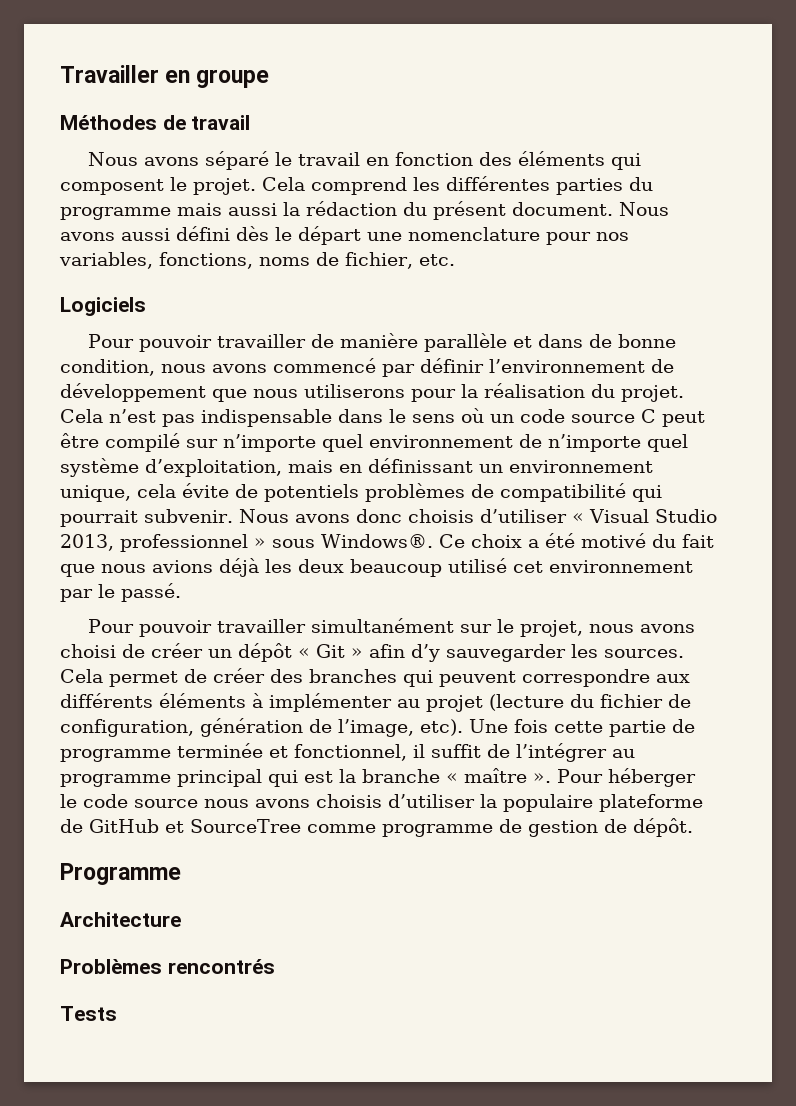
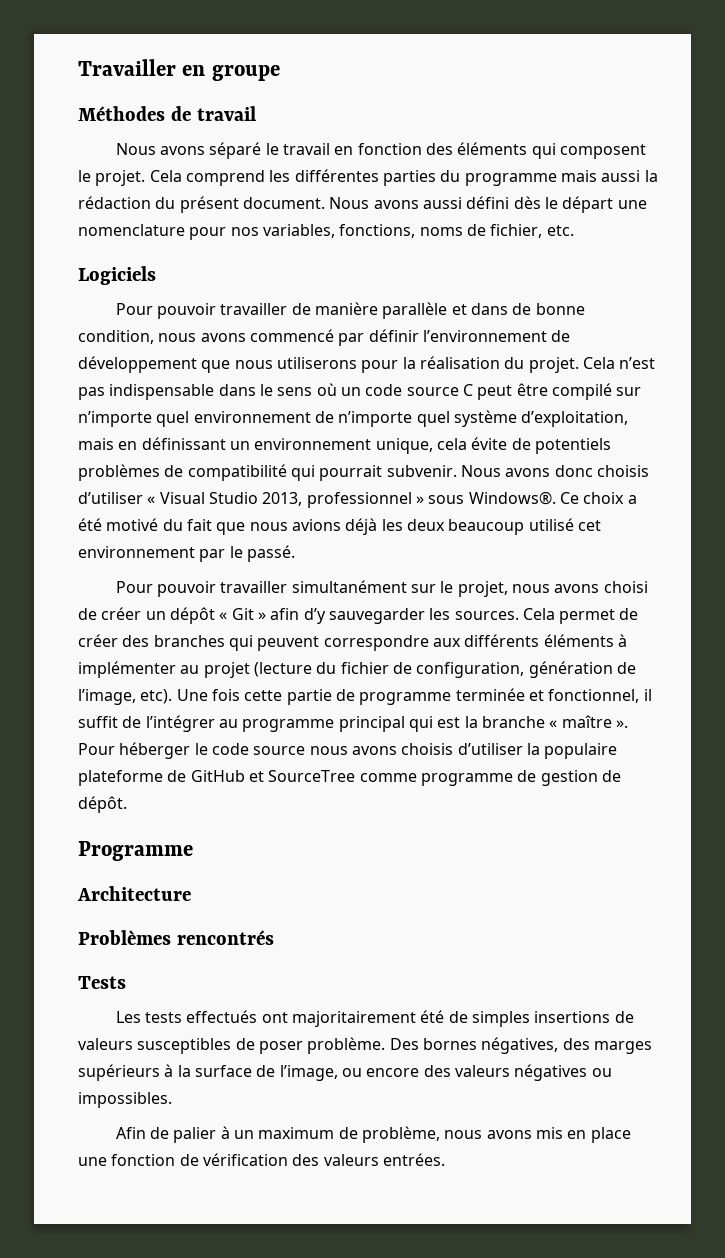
(117, 1013) none -> [115,1010,634,1027] [78,1037,652,1054] [78,1064,612,1081] [78,1092,172,1108] [115,1126,631,1143] [78,1153,445,1166] // Les tests effectués ont majoritairement été de simples insertions de valeurs susceptibles de poser problème. Des bornes négatives, des marges supérieurs à la surface de l’image, ou encore des valeurs négatives ou impossibles. // Afin de palier à un maximum de problème, nous avons mis en place une fonction de vérification des valeurs entrées.

